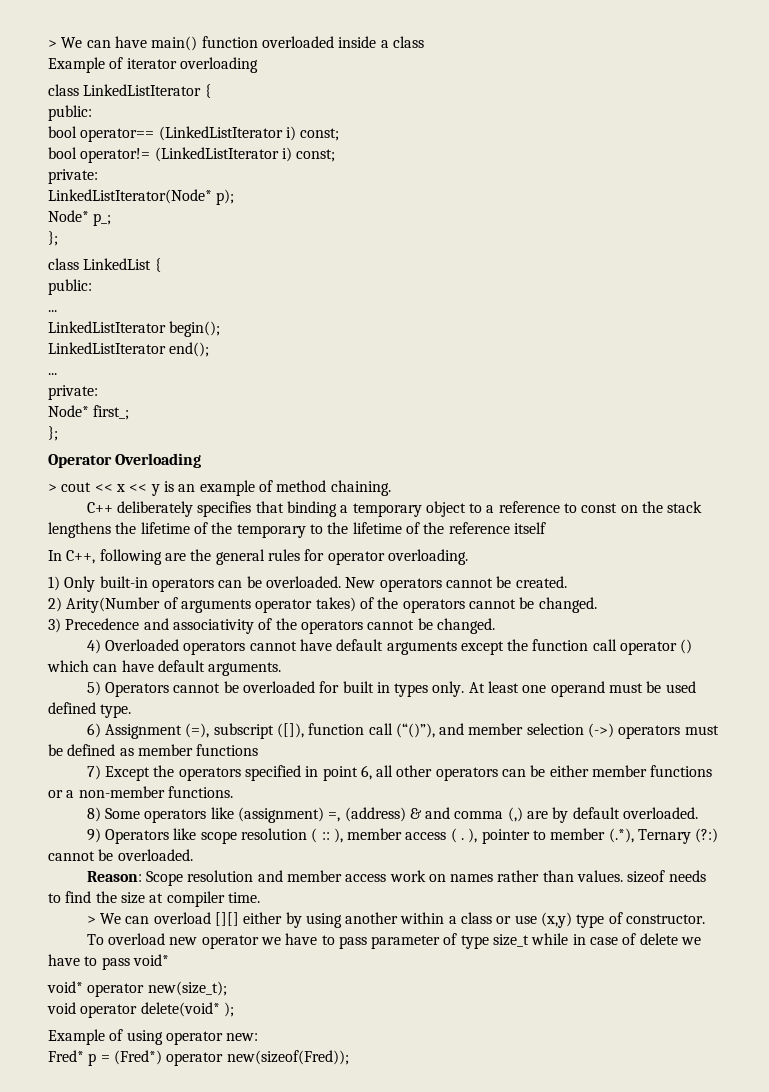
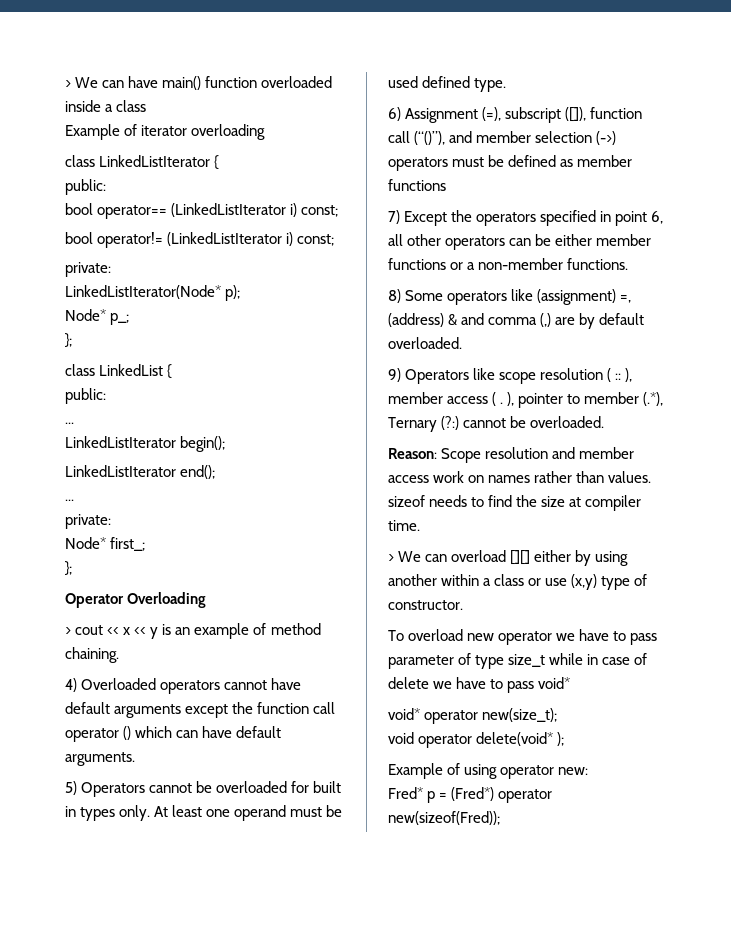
[86,501,703,517] [48,522,546,538] [48,549,468,565] [48,576,567,592] [48,597,597,613] [48,618,495,634] // C++ deliberately specifies that binding a temporary object to a reference to const on the stack lengthens the lifetime of the temporary to the lifetime of the reference itself // In C++, following are the general rules for operator overloading. // 1) Only built-in operators can be overloaded. New operators cannot be created. // 2) Arity(Number of arguments operator takes) of the operators cannot be changed. // 3) Precedence and associativity of the operators cannot be changed. -> (119, 655) none

